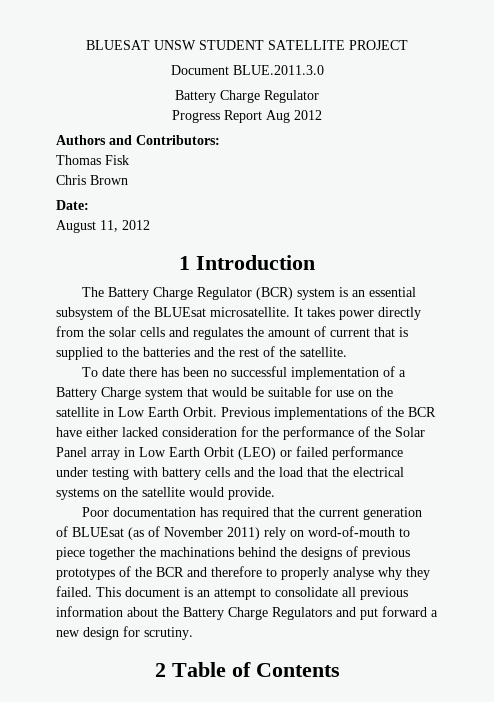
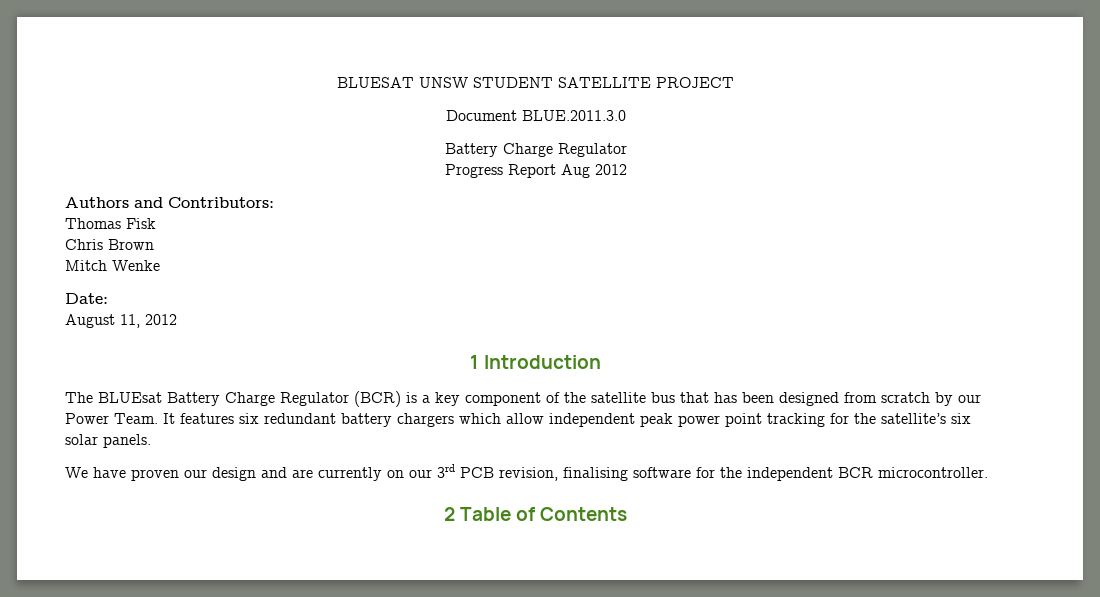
(128, 180) none -> [65,260,160,271] // Mitch Wenke
(105, 292) none -> [98,392,162,403] BLUEsat
[297,287,417,300] [56,306,421,320] [56,326,408,340] [56,346,347,360] [82,366,407,380] [56,386,393,400] [56,406,436,420] [56,426,425,440] [56,446,403,460] [56,467,404,480] [56,487,275,500] [82,507,423,520] [56,526,410,540] [56,546,410,560] [56,566,430,580] [56,586,408,600] [56,606,438,620] [56,626,193,640] system is an essential subsystem of the BLUEsat microsatellite. It takes power directly from the solar cells and regulates the amount of current that is supplied to the batteries and the rest of the satellite. // To date there has been no successful implementation of a Battery Charge system that would be suitable for use on the satellite in Low Earth Orbit. Previous implementations of the BCR have either lacked consideration for the performance of the Solar Panel array in Low Earth Orbit (LEO) or failed performance under testing with battery cells and the load that the electrical systems on the satellite would provide. // Poor documentation has required that the current generation of BLUEsat (as of November 2011) rely on word-of-mouth to piece together the machinations behind the designs of previous prototypes of the BCR and therefore to properly analyse why they failed. This document is an attempt to consolidate all previous information about the Battery Charge Regulators and put forward a new design for scrutiny. -> [406,392,981,406] [65,413,971,427] [65,434,151,448] [65,464,988,481] is a key component of the satellite bus that has been designed from scratch by our Power Team. It features six redundant battery chargers which allow independent peak power point tracking for the satellite’s six solar panels. // We have proven our design and are currently on our 3rd PCB revision, finalising software for the independent BCR microcontroller.

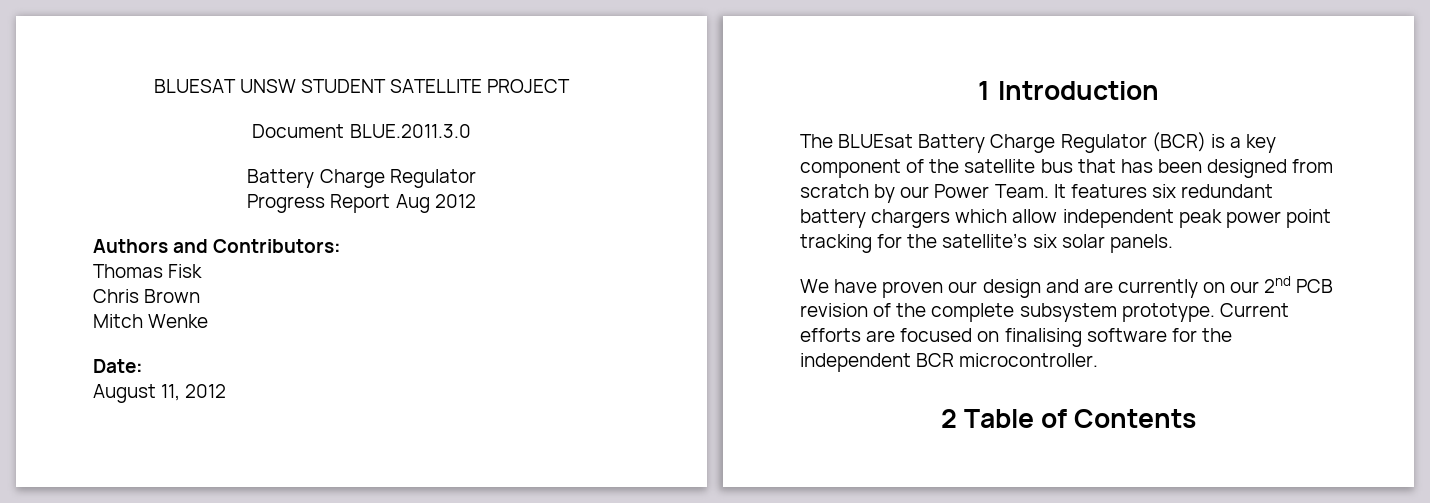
[437,464,558,481] 3rd PCB revision, -> [1264,276,1334,293] [800,303,1289,322] [800,328,1000,342] 2nd PCB revision of the complete subsystem prototype. Current efforts are focused on

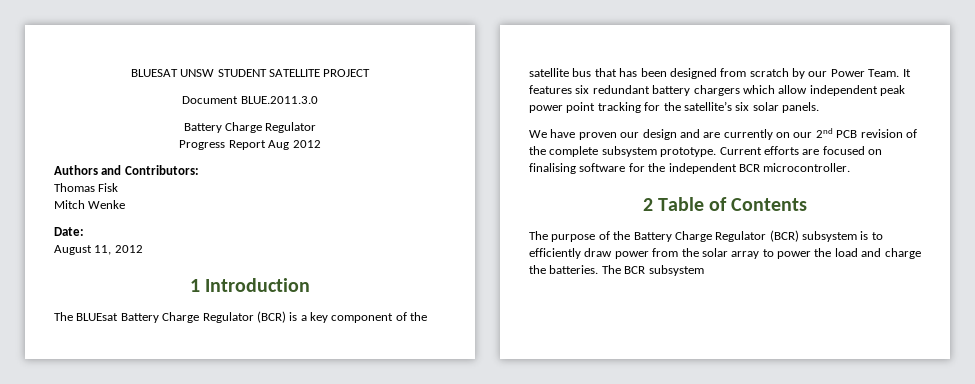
[93,289,201,303] // Chris Brown -> (119, 187) none
(1197, 418) none -> [529,230,883,242] [529,248,921,259] [529,265,704,276] // The purpose of the Battery Charge Regulator (BCR) subsystem is to efficiently draw power from the solar array to power the load and charge the batteries. The BCR subsystem

